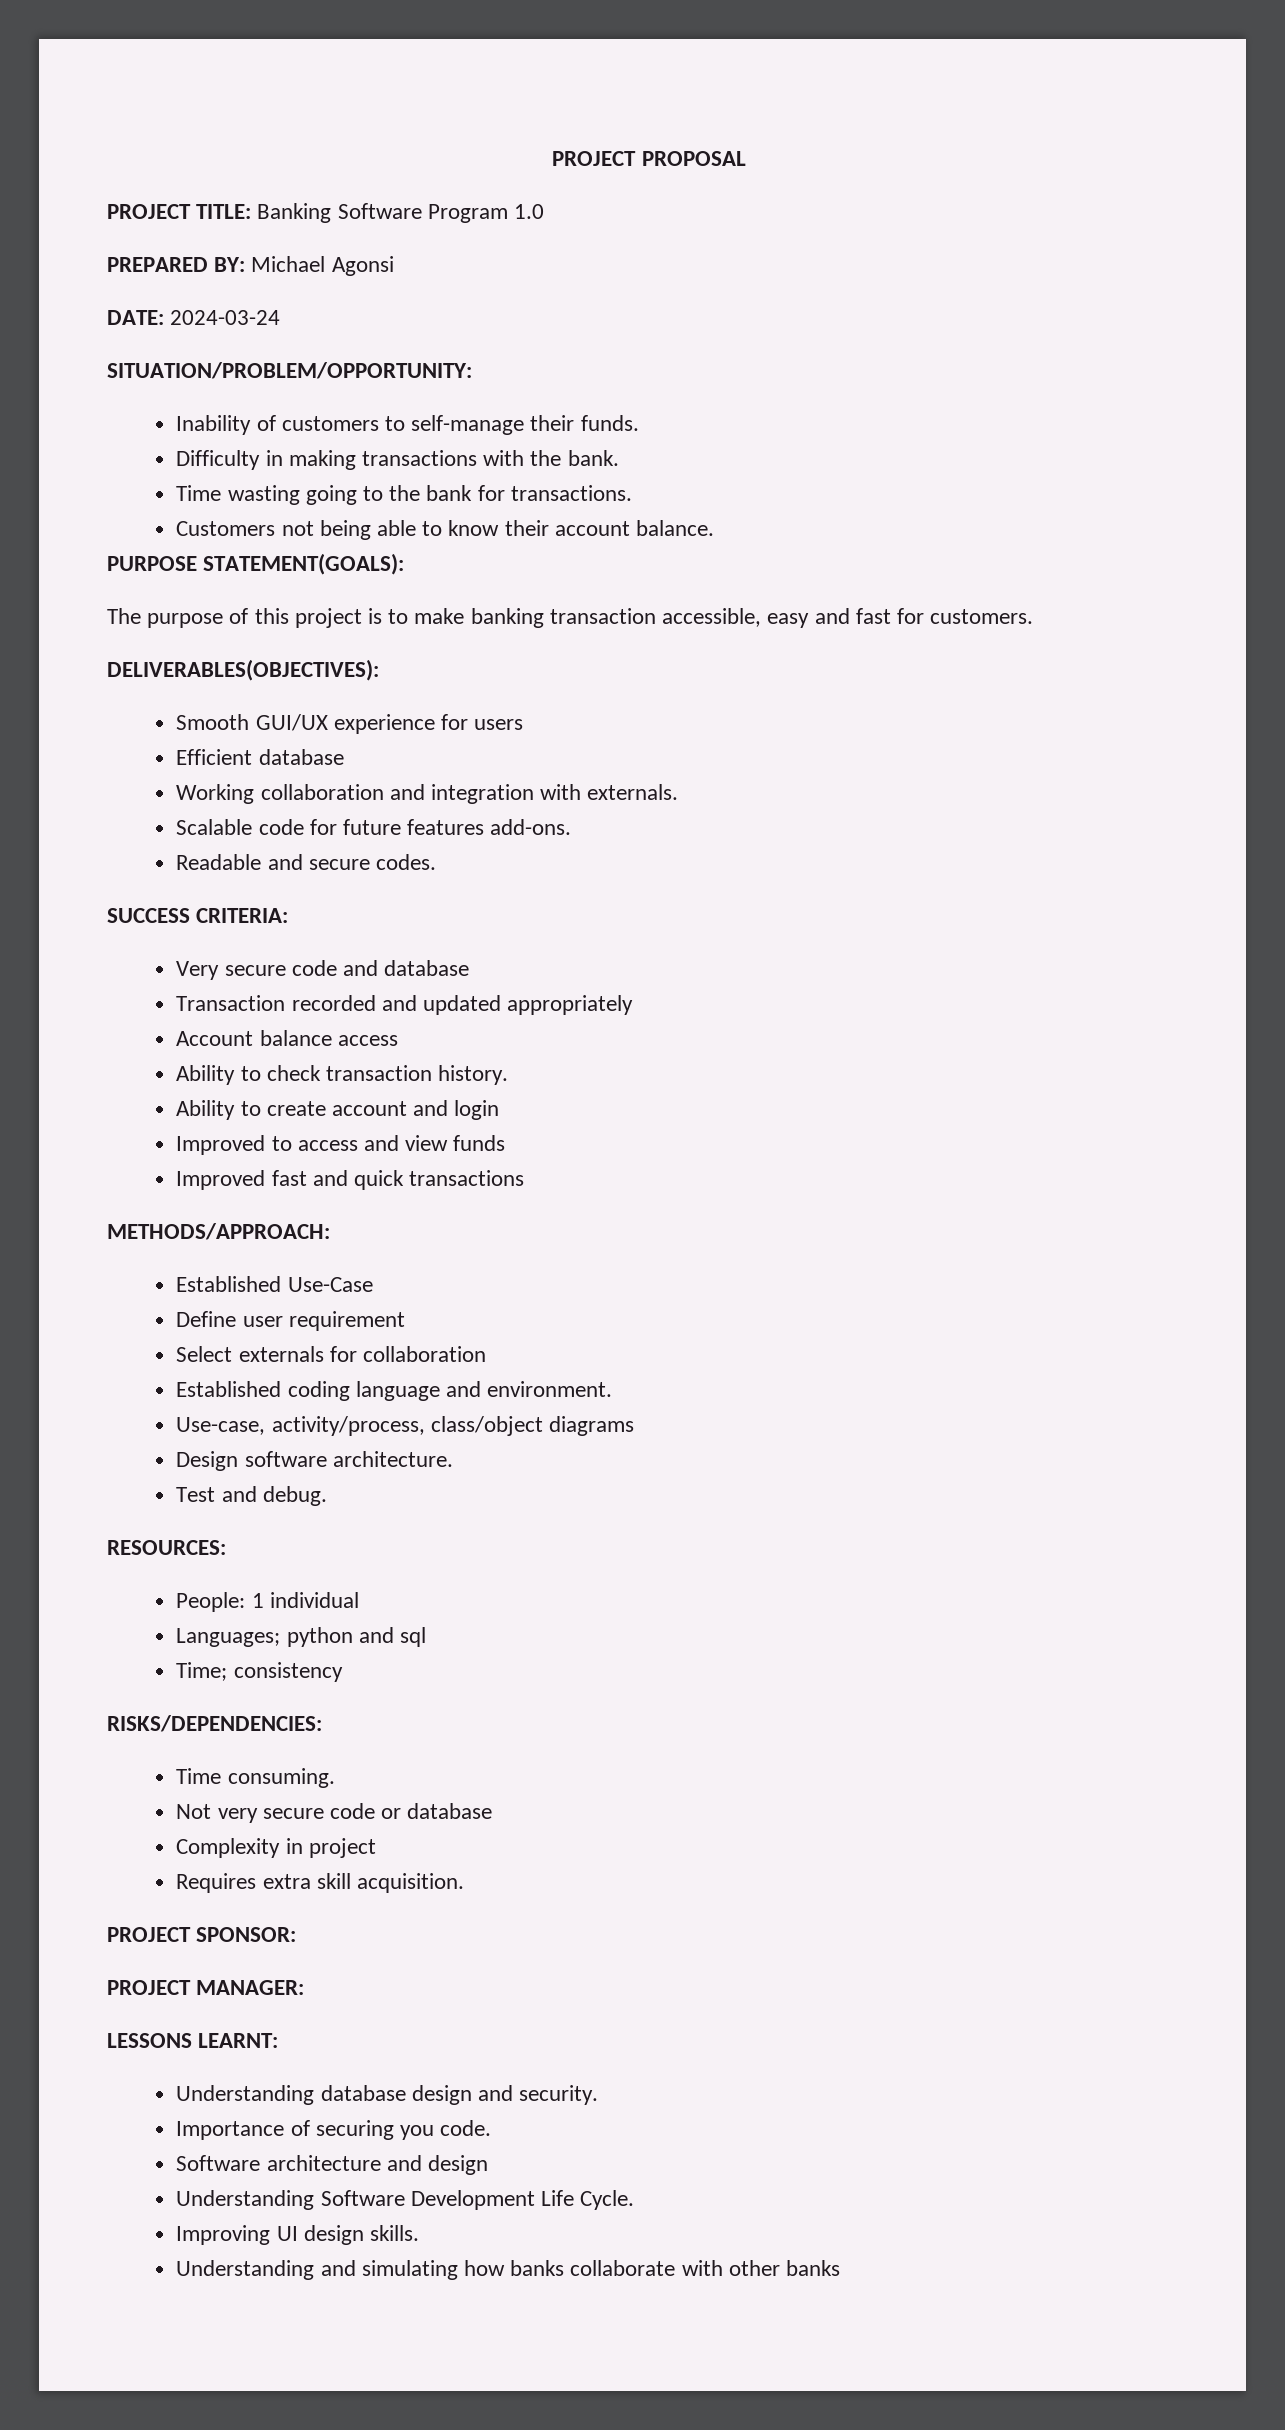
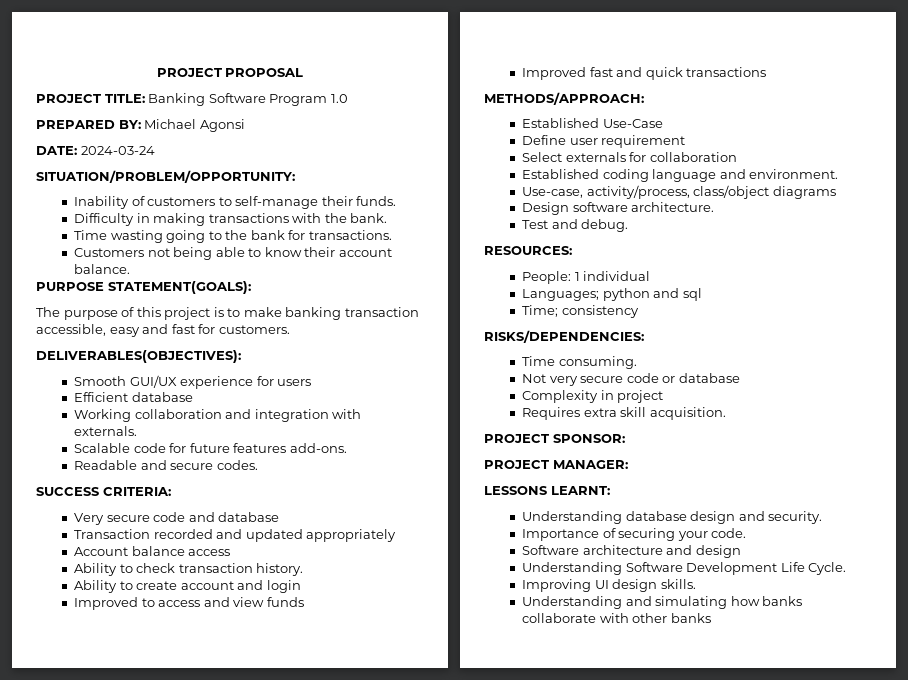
[399,2125,434,2140] you -> [677,531,708,541] your

